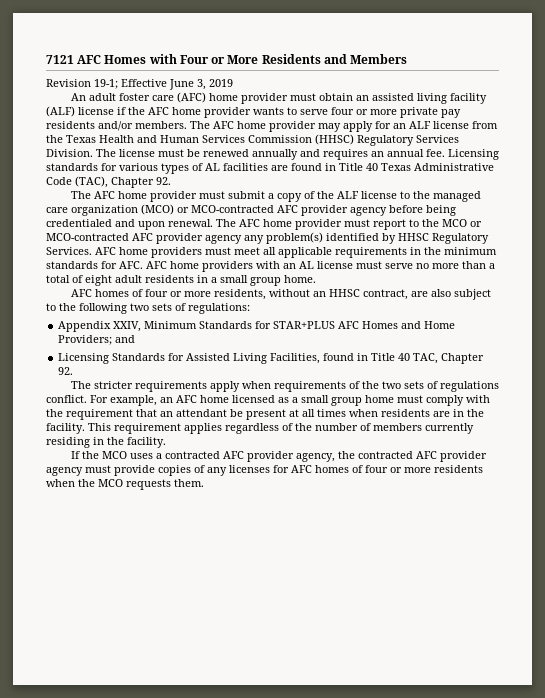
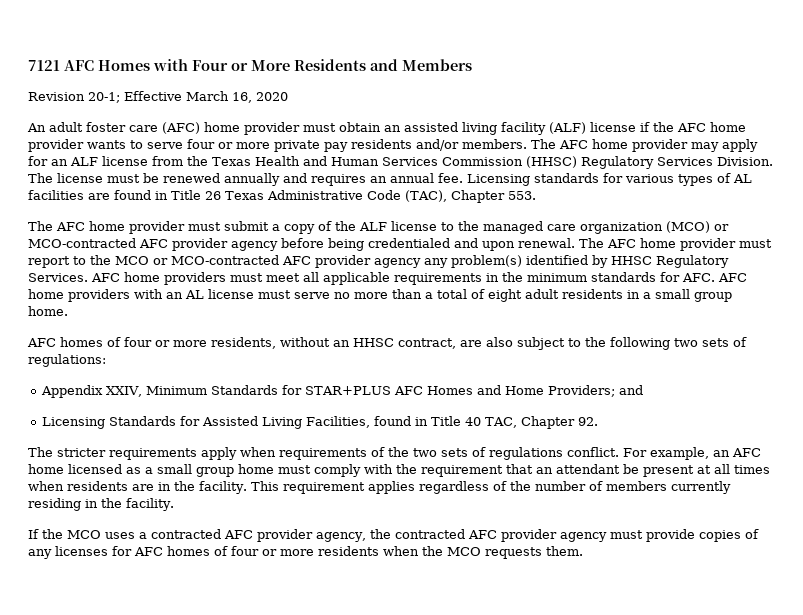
[94,79,233,90] 19-1; Effective June 3, 2019 -> [88,91,288,103] 20-1; Effective March 16, 2020
[366,163,378,171] 40 -> [205,191,221,200] 26
[156,177,171,185] 92. -> [507,191,536,200] 553.

